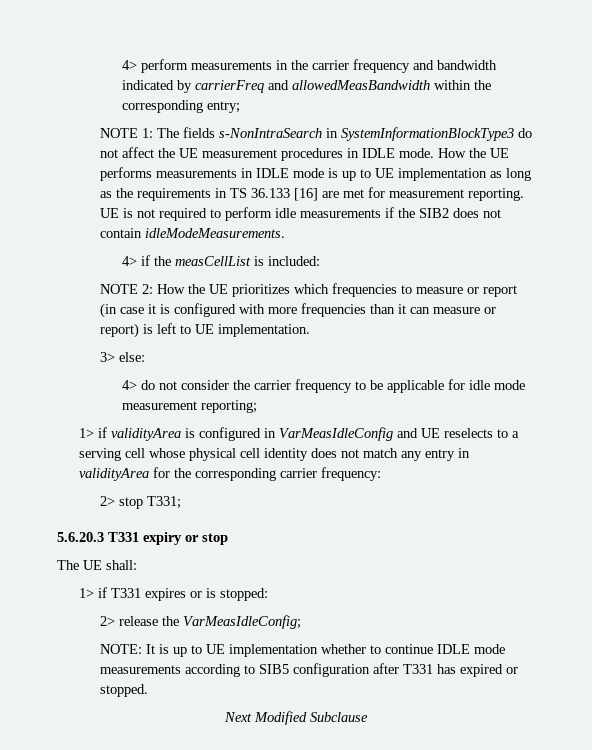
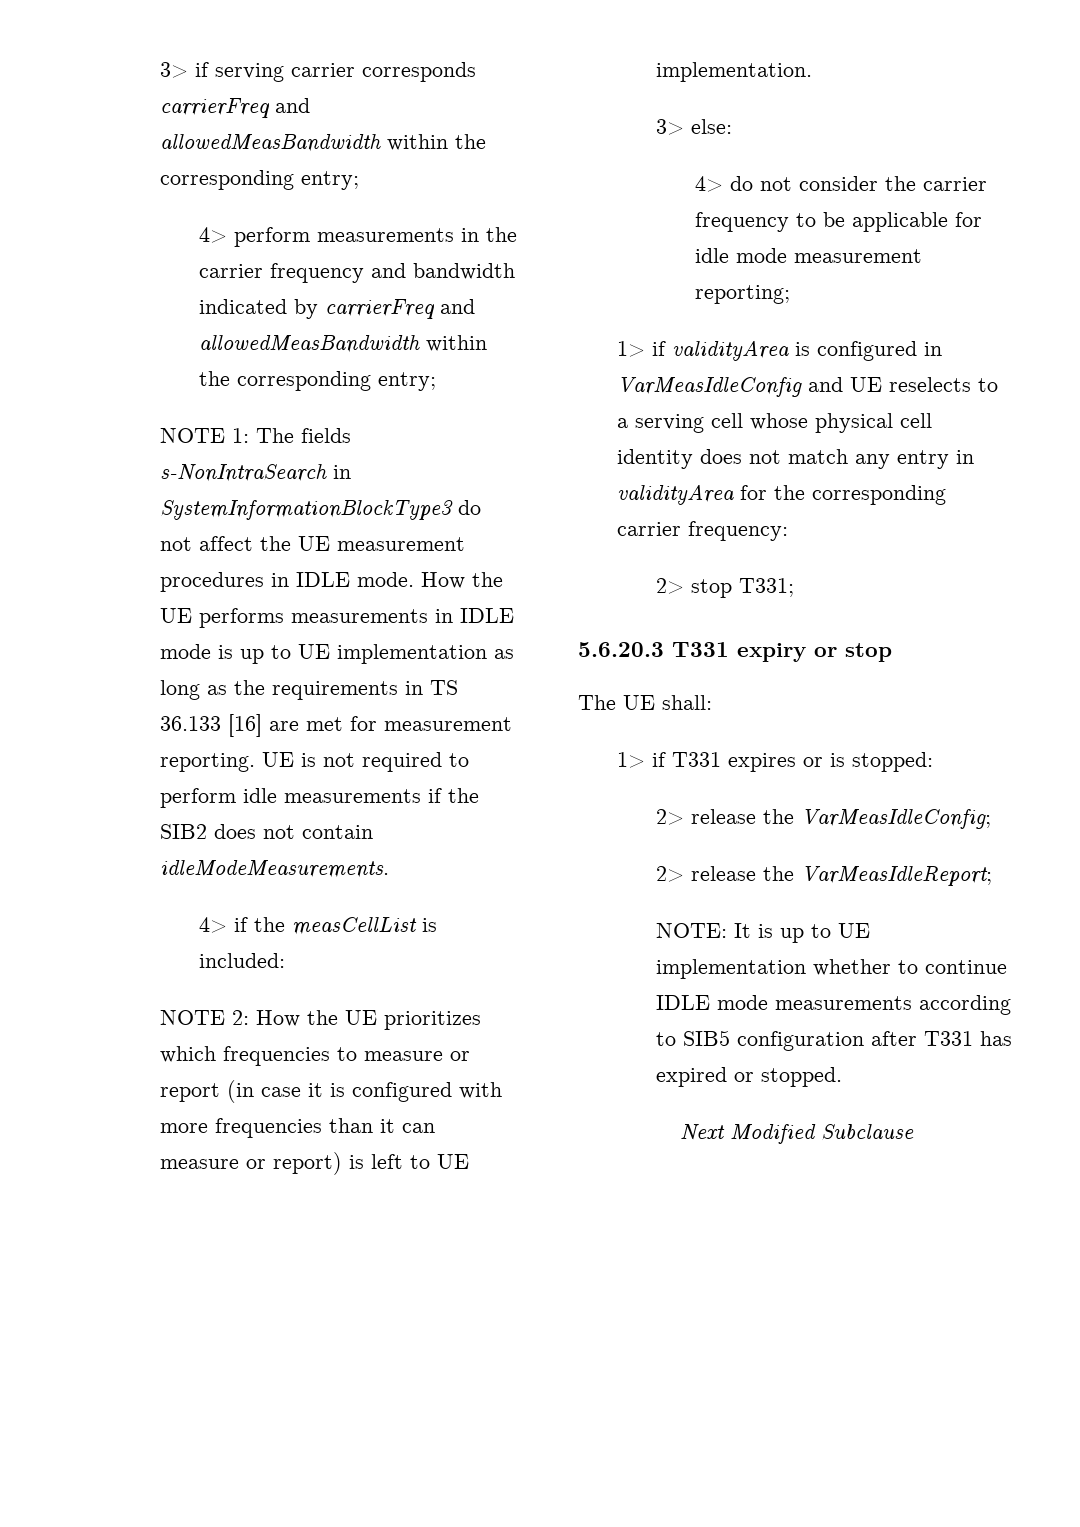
(121, 65) none -> [160,62,477,82] [160,98,311,119] [160,134,487,152] [160,170,360,190] 3> if serving carrier corresponds carrierFreq and allowedMeasBandwidth within the corresponding entry; //
(302, 622) none -> [656,866,993,886] // 2> release the VarMeasIdleReport;

